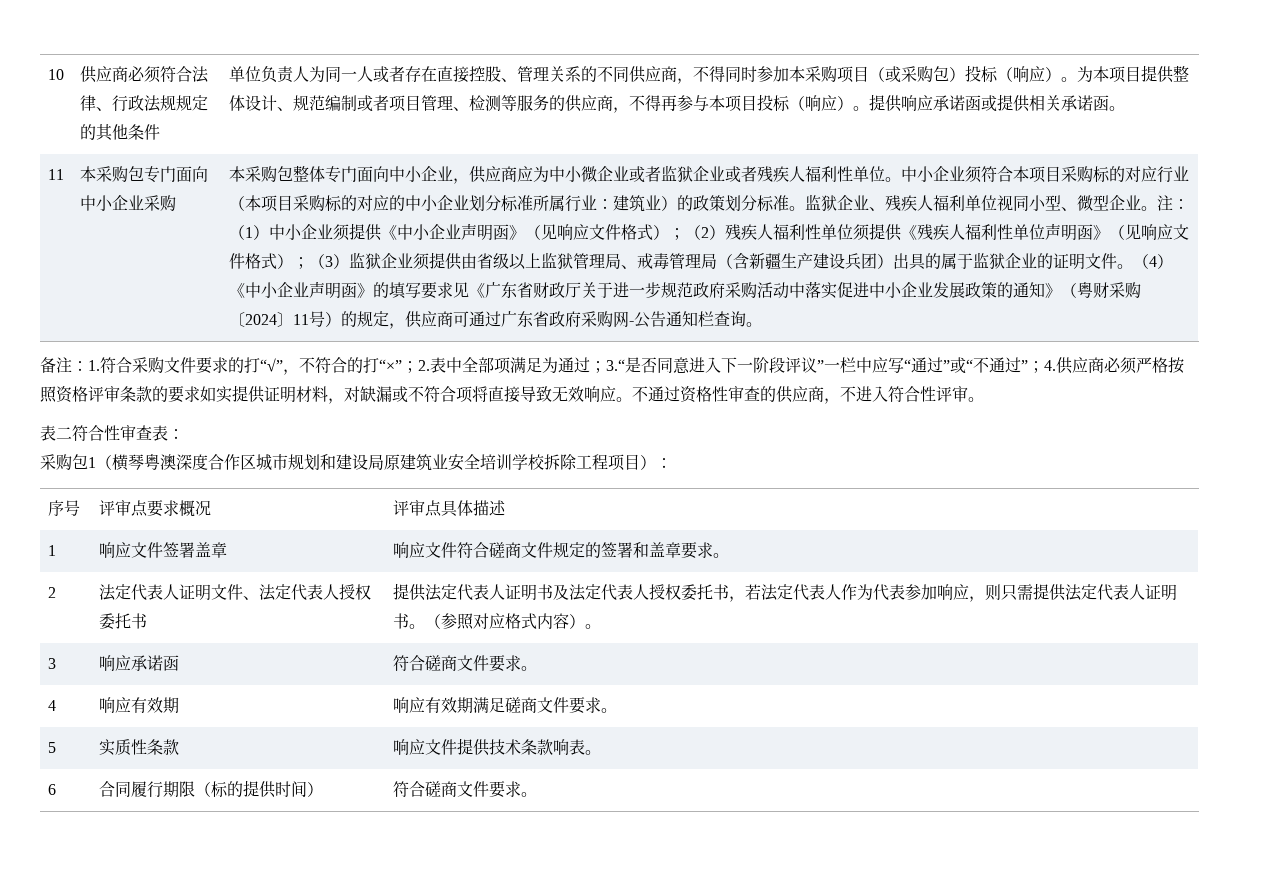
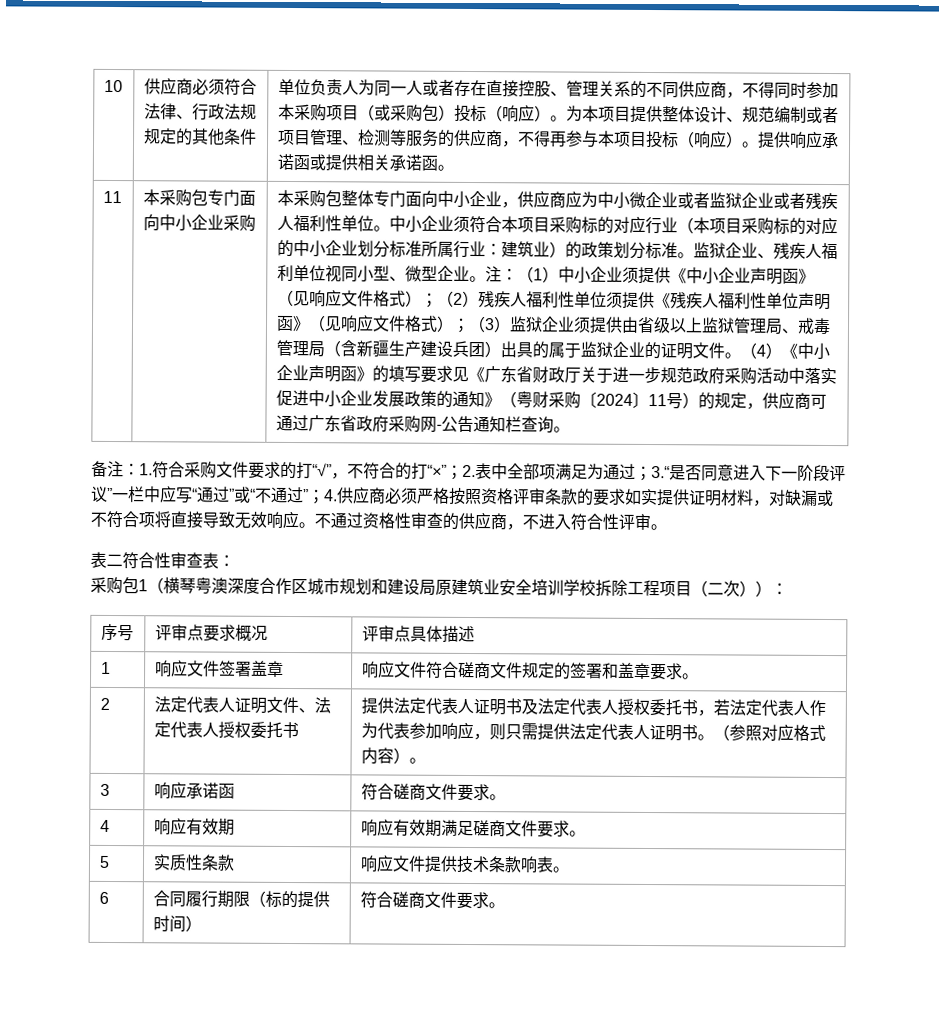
(640, 462) none -> [691,580,756,597] （二次）

